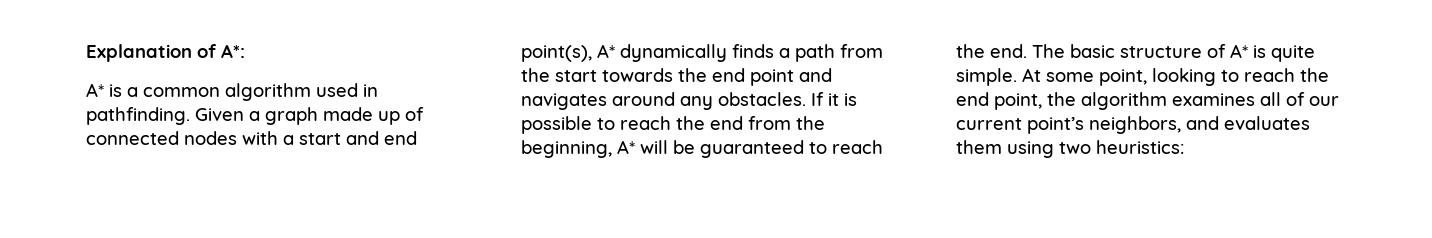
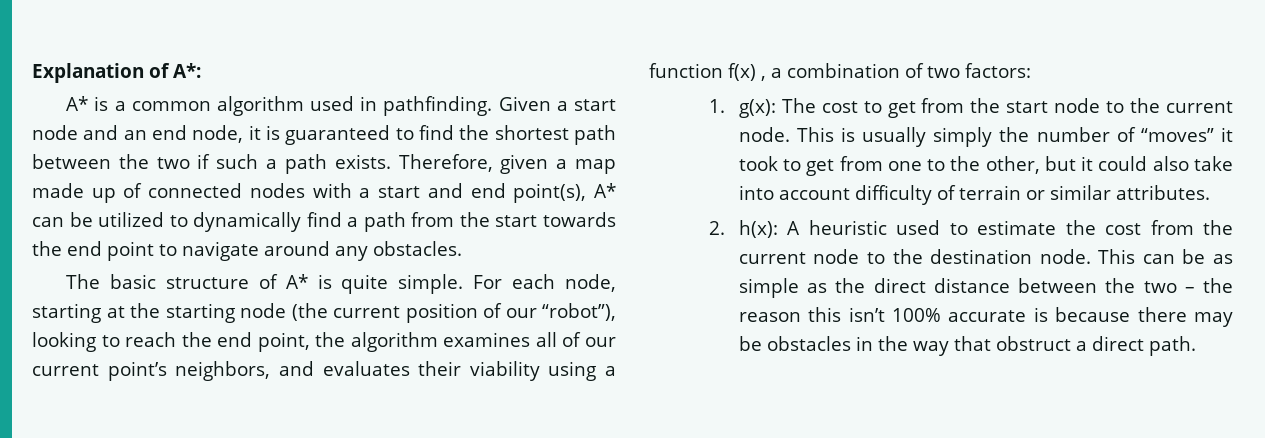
[265,107,318,125] graph -> [574,99,616,111] [32,125,616,145] [32,154,616,174] start node and an end node, it is guaranteed to find the shortest path between the two if such a path exists. Therefore, given a map
[620,44,774,62] dynamically finds -> [32,212,342,232] can be utilized to dynamically find
[799,68,832,82] [521,93,607,110] and navigates -> [159,241,259,261] to navigate
[811,92,857,106] [521,116,825,134] [521,140,883,158] [956,44,1027,58] If it is possible to reach the end from the beginning, A* will be guaranteed to reach the end. -> (462, 248) //
[1022,68,1147,86] At some point, -> [473,274,616,292] [32,303,616,323] For each node, starting at the starting node (the current position of our “robot”),
[956,140,1184,158] them using two heuristics: -> [418,361,616,381] [649,63,1031,81] [708,98,1233,118] [738,127,1233,147] [738,156,1233,176] [738,185,1210,205] [708,220,1233,238] [738,249,1233,264] [738,278,1233,298] [738,307,1233,327] [738,336,1196,356] their viability using a function f(x) , a combination of two factors: // 1. g(x): The cost to get from the start node to the current node. This is usually simply the number of “moves” it took to get from one to the other, but it could also take into account difficulty of terrain or similar attributes. // 2. h(x): A heuristic used to estimate the cost from the current node to the destination node. This can be as simple as the direct distance between the two – the reason this isn’t 100% accurate is because there may be obstacles in the way that obstruct a direct path.

